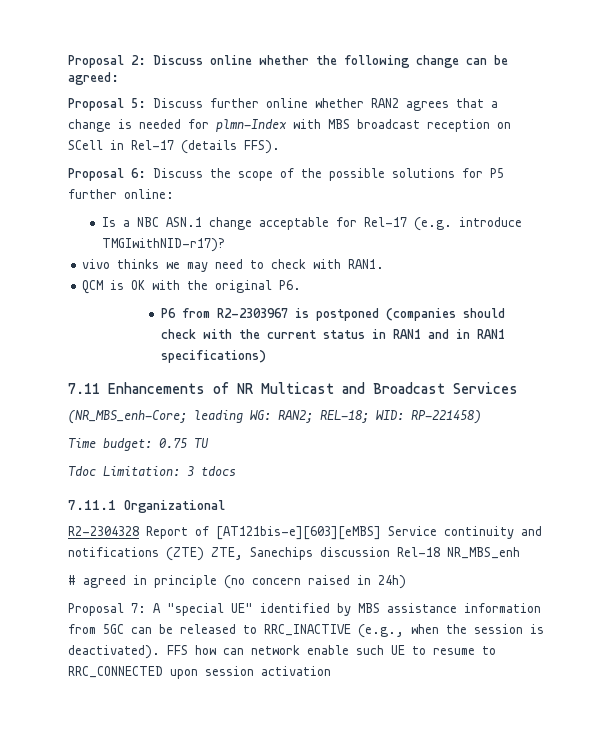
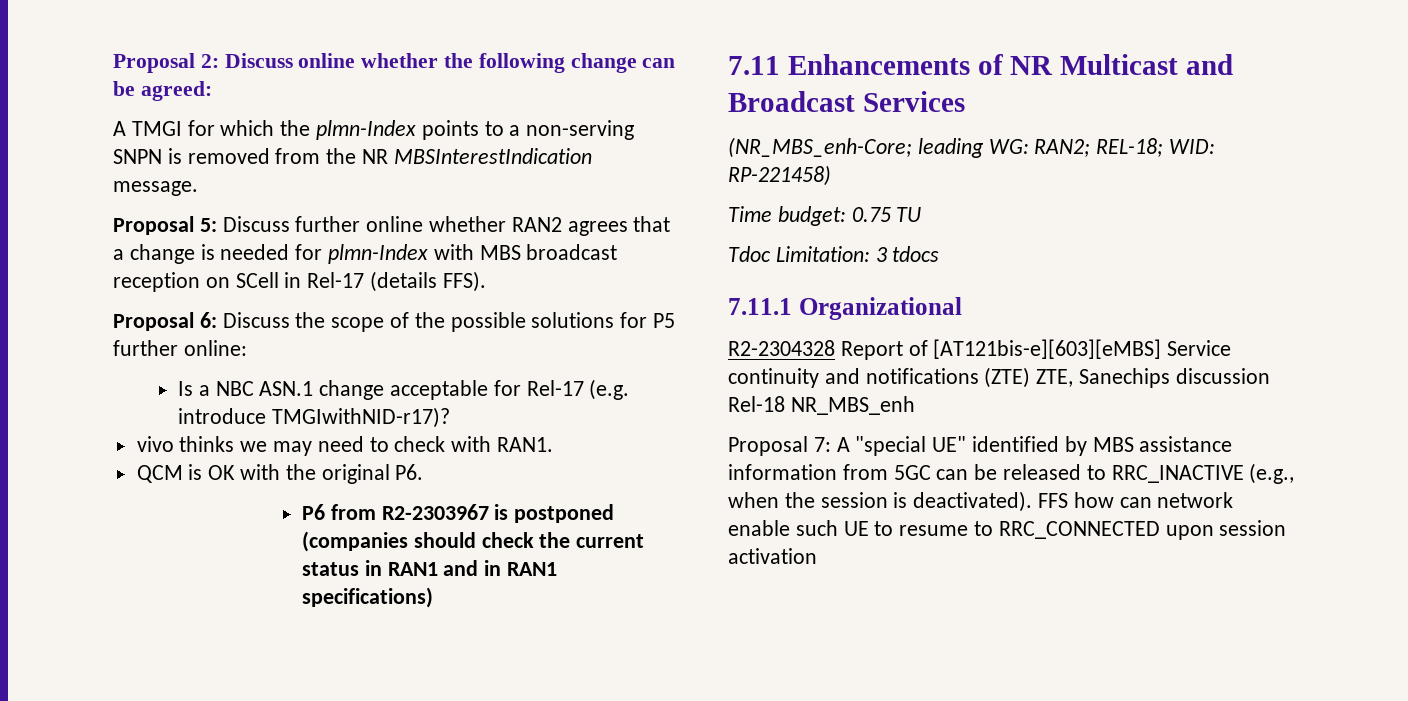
(119, 78) none -> [113,120,635,140] [113,148,592,164] [113,181,198,196] // A TMGI for which the plmn-Index points to a non-serving SNPN is removed from the NR MBSInterestIndication message.
[202,329,232,339] with -> (534, 540) none
[68,575,406,589] // # agreed in principle (no concern raised in 24h) -> (915, 405) none

